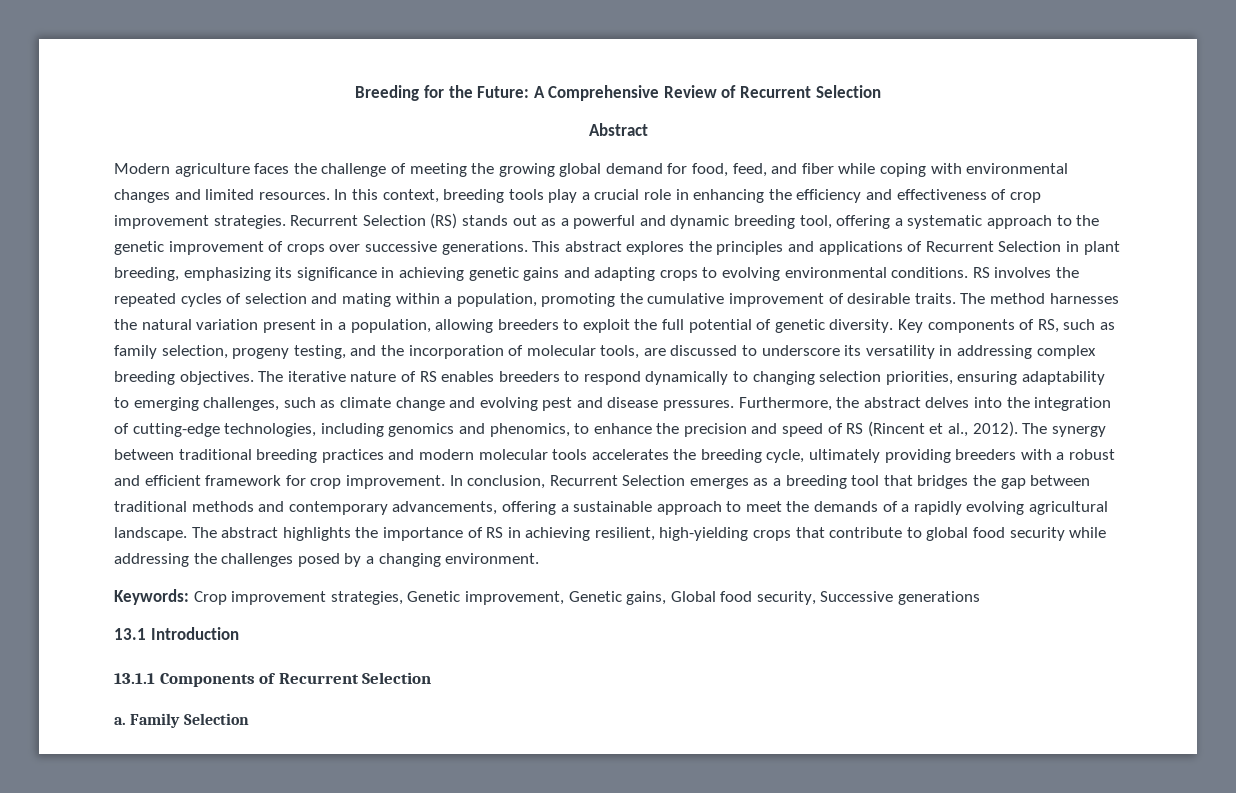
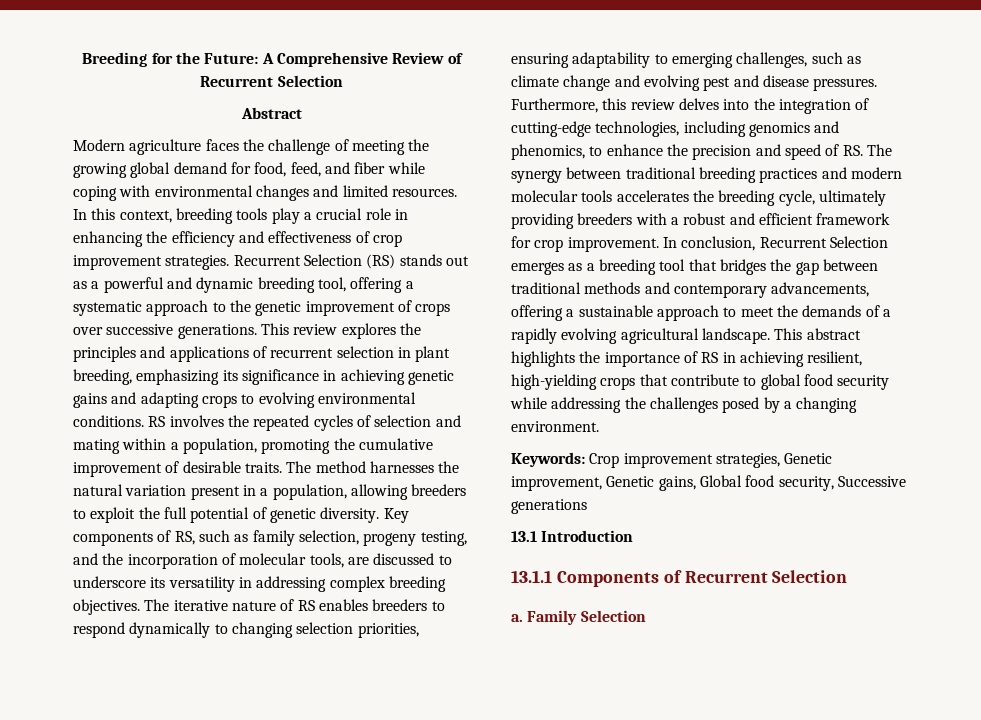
[564,241,622,252] abstract -> [293,324,338,335] review
[925,241,1062,252] Recurrent Selection -> [270,346,394,358] recurrent selection
[836,397,921,408] the abstract -> [602,98,675,110] this review
[846,421,1018,437] RS (Rincent et al., 2012). -> [842,145,863,156] RS.
[191,527,217,538] The -> [774,328,803,340] This

